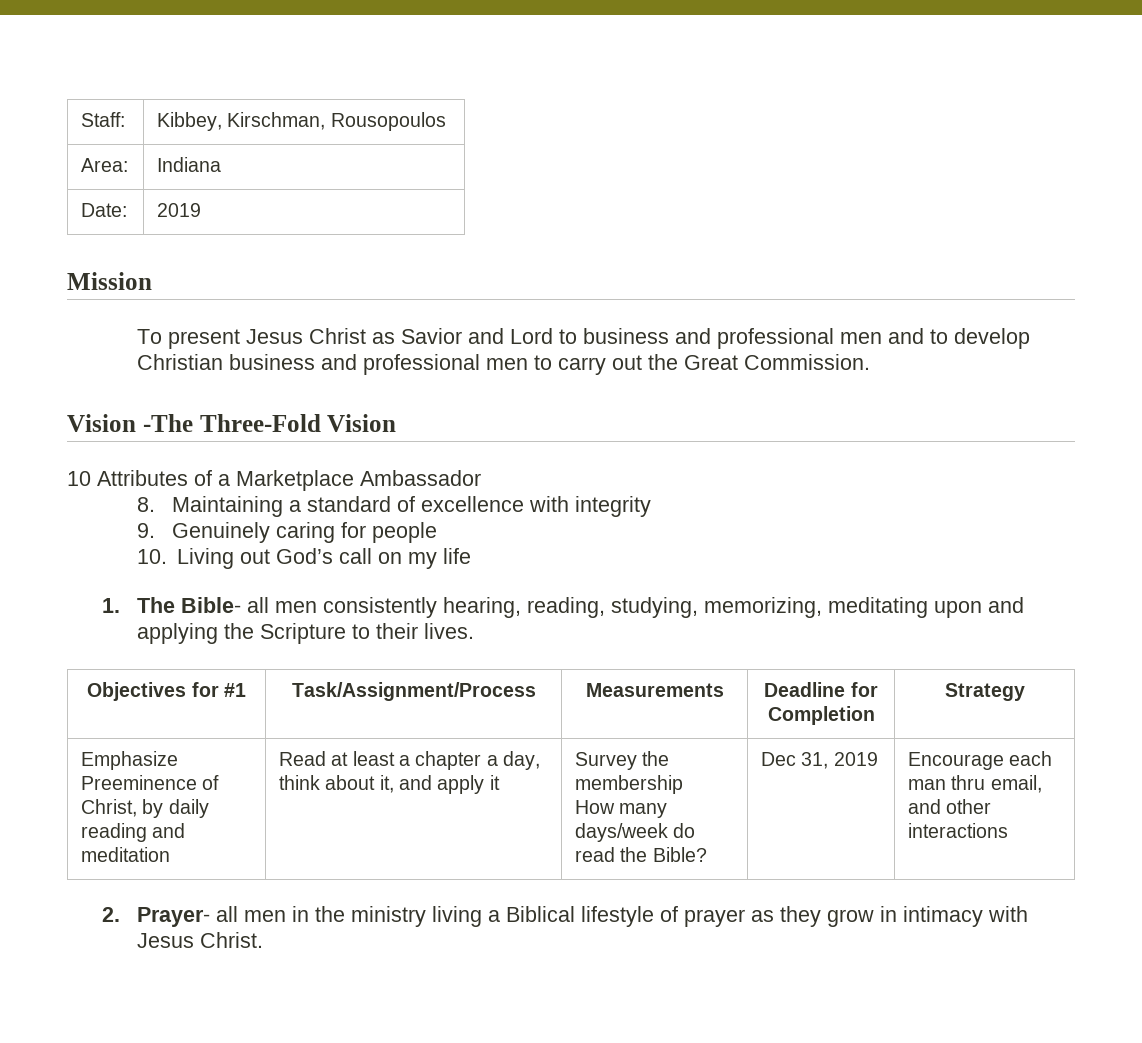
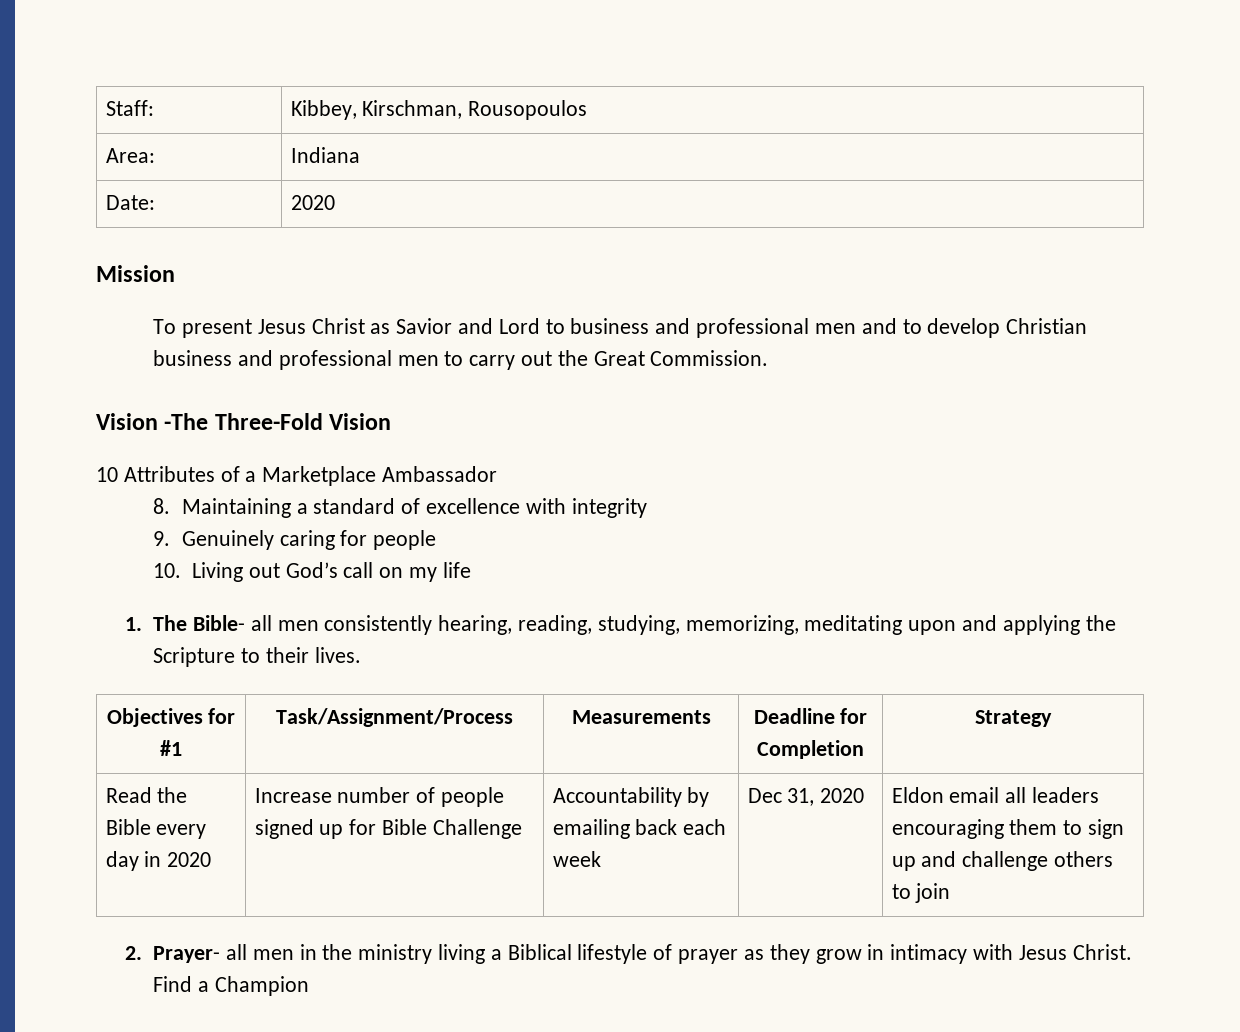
[157,203,202,217] 2019 -> [290,195,335,210] 2020
[81,751,179,770] [81,775,220,790] [81,799,209,818] [81,823,186,842] [81,847,171,862] [279,751,540,770] [279,775,500,794] [575,751,670,770] [575,775,684,794] [575,800,668,818] [575,823,696,842] [575,847,707,862] [761,752,878,769] [908,751,1053,770] [908,775,1042,793] [908,799,992,814] [908,823,1009,838] Emphasize Preeminence of Christ, by daily reading and meditation | Read at least a chapter a day, think about it, and apply it | Survey the membership // How many days/week do read the Bible? | Dec 31, 2019 | Encourage each man thru email, and other interactions -> [105,787,188,803] [105,819,207,839] [105,851,212,871] [254,787,504,807] [254,819,522,839] [552,787,710,807] [552,819,727,839] [552,851,601,867] [747,788,865,806] [891,787,1099,803] [891,819,1124,839] [891,851,1113,871] [891,883,951,903] Read the Bible every day in 2020 | Increase number of people signed up for Bible Challenge | Accountability by emailing back each week | Dec 31, 2020 | Eldon email all leaders encouraging them to sign up and challenge others to join
(263, 940) none -> [153,976,309,996] Find a Champion

